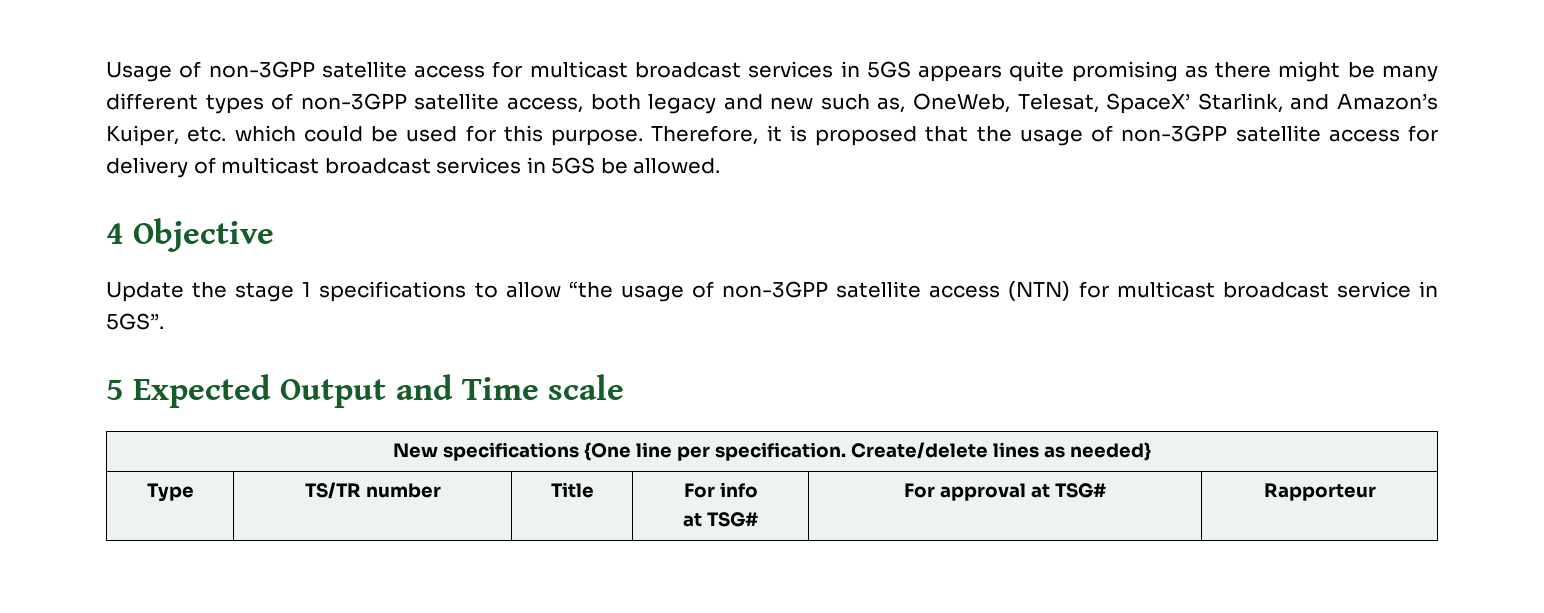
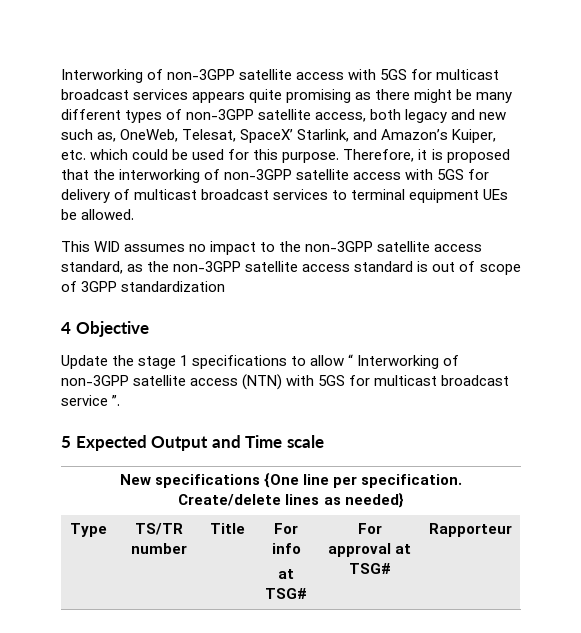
[106,61,486,82] Usage of non-3GPP satellite access -> [61,69,408,83] Interworking of non-3GPP satellite access with 5GS
[840,61,911,78] in 5GS -> (189, 94) none
[1019,125,1400,146] usage of non-3GPP satellite access -> [119,169,465,183] interworking of non-3GPP satellite access with 5GS
[526,157,721,174] in 5GS be allowed. -> [332,189,509,203] [61,209,135,220] [61,241,483,255] [61,261,521,275] [61,281,226,292] to terminal equipment UEs be allowed. // This WID assumes no impact to the non-3GPP satellite access standard, as the non-3GPP satellite access standard is out of scope of 3GPP standardization
[568,281,684,302] “the usage -> [348,354,440,369] “ Interworking
(1071, 291) none -> [286,375,346,386] with 5GS
[1418,281,1438,297] [106,313,164,330] in 5GS”. -> [112,395,121,406] ”.

